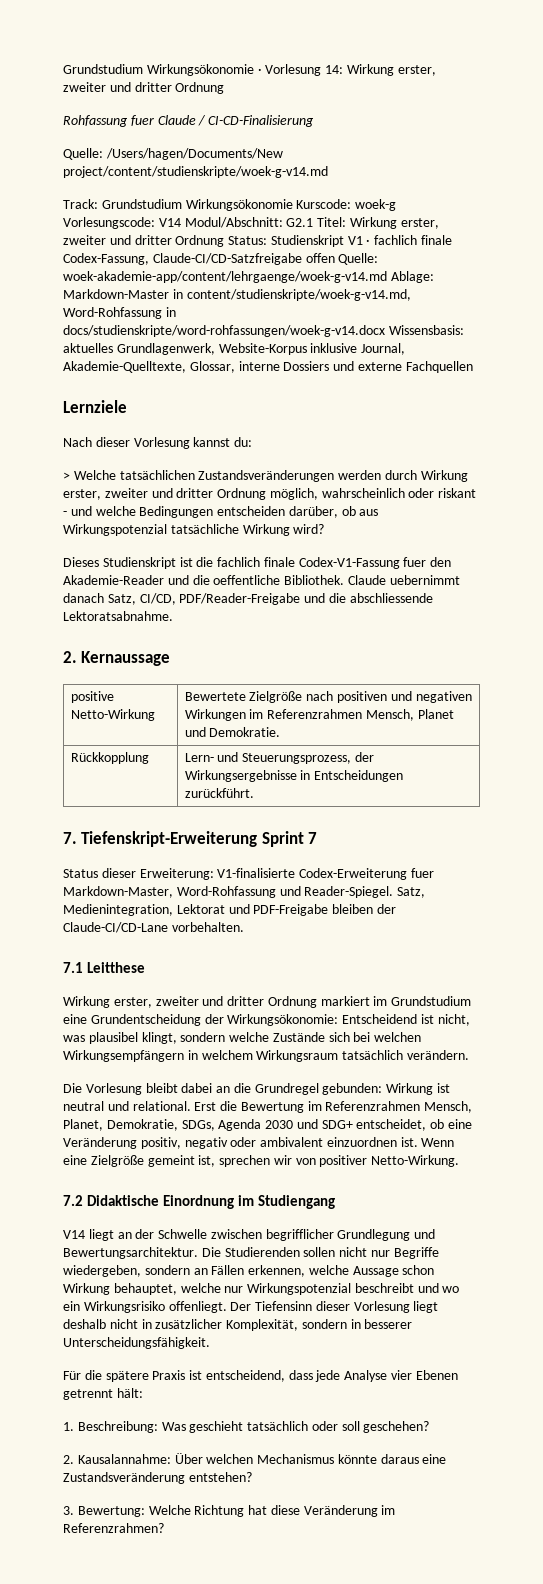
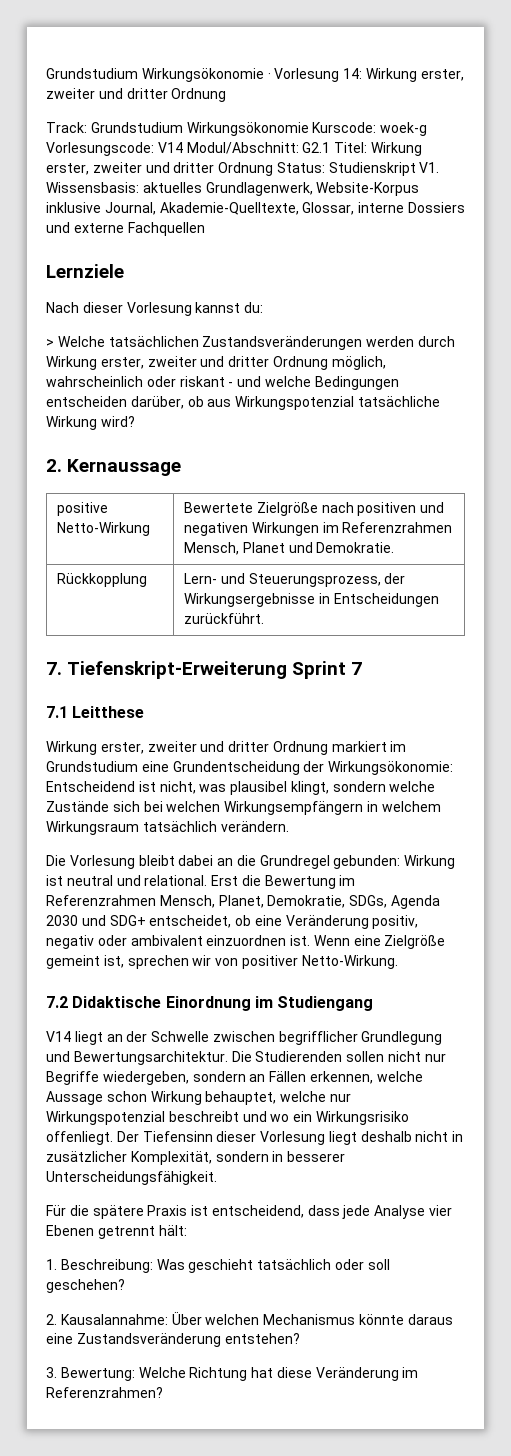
[63,115,315,127] [63,148,283,160] [63,166,328,178] // Rohfassung fuer Claude / CI-CD-Finalisierung // Quelle: /Users/hagen/Documents/New project/content/studienskripte/woek-g-v14.md -> (227, 95) none
[347,235,453,245] [63,253,379,265] [63,271,434,283] [63,289,411,301] [63,307,176,319] [63,325,385,337] V1 · fachlich finale Codex-Fassung, Claude-CI/CD-Satzfreigabe offen Quelle: woek-akademie-app/content/lehrgaenge/woek-g-v14.md Ablage: Markdown-Master in content/studienskripte/woek-g-v14.md, Word-Rohfassung in docs/studienskripte/word-rohfassungen/woek-g-v14.docx -> [419,162,440,173] V1.
[63,557,452,569] [63,575,460,585] [63,593,433,605] [63,611,173,621] // Dieses Studienskript ist die fachlich finale Codex-V1-Fassung fuer den Akademie-Reader und die oeffentliche Bibliothek. Claude uebernimmt danach Satz, CI/CD, PDF/Reader-Freigabe und die abschliessende Lektoratsabnahme. -> (135, 421) none
[63,868,434,880] [63,886,426,898] [63,904,396,916] [63,922,244,933] // Status dieser Erweiterung: V1-finalisierte Codex-Erweiterung fuer Markdown-Master, Word-Rohfassung und Reader-Spiegel. Satz, Medienintegration, Lektorat und PDF-Freigabe bleiben der Claude-CI/CD-Lane vorbehalten. -> (363, 668) none

